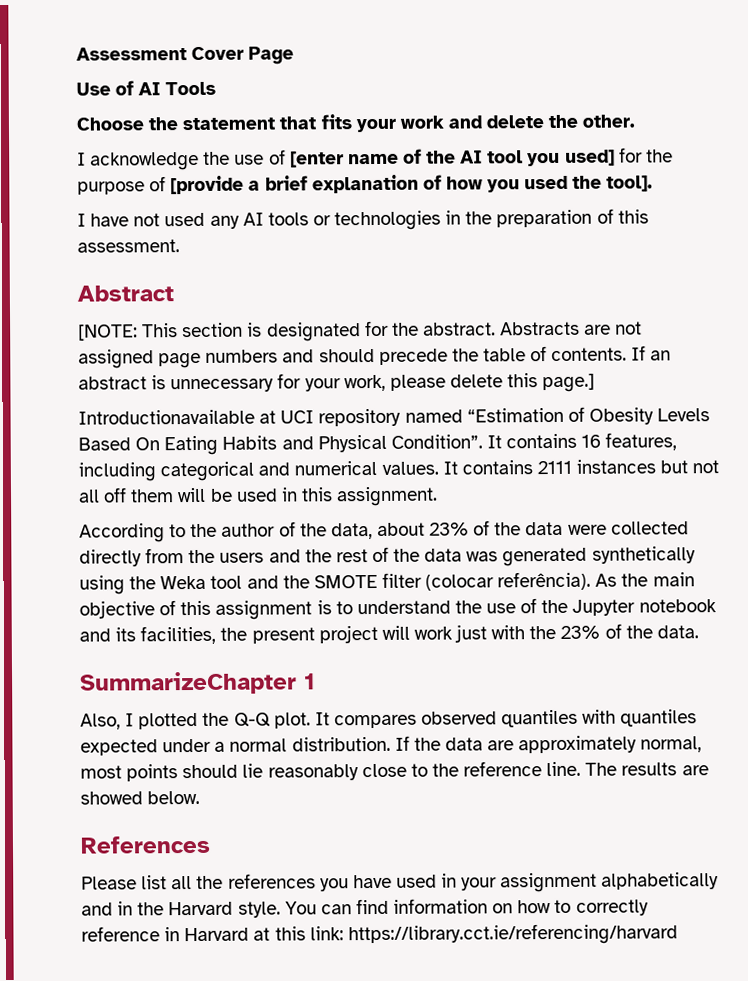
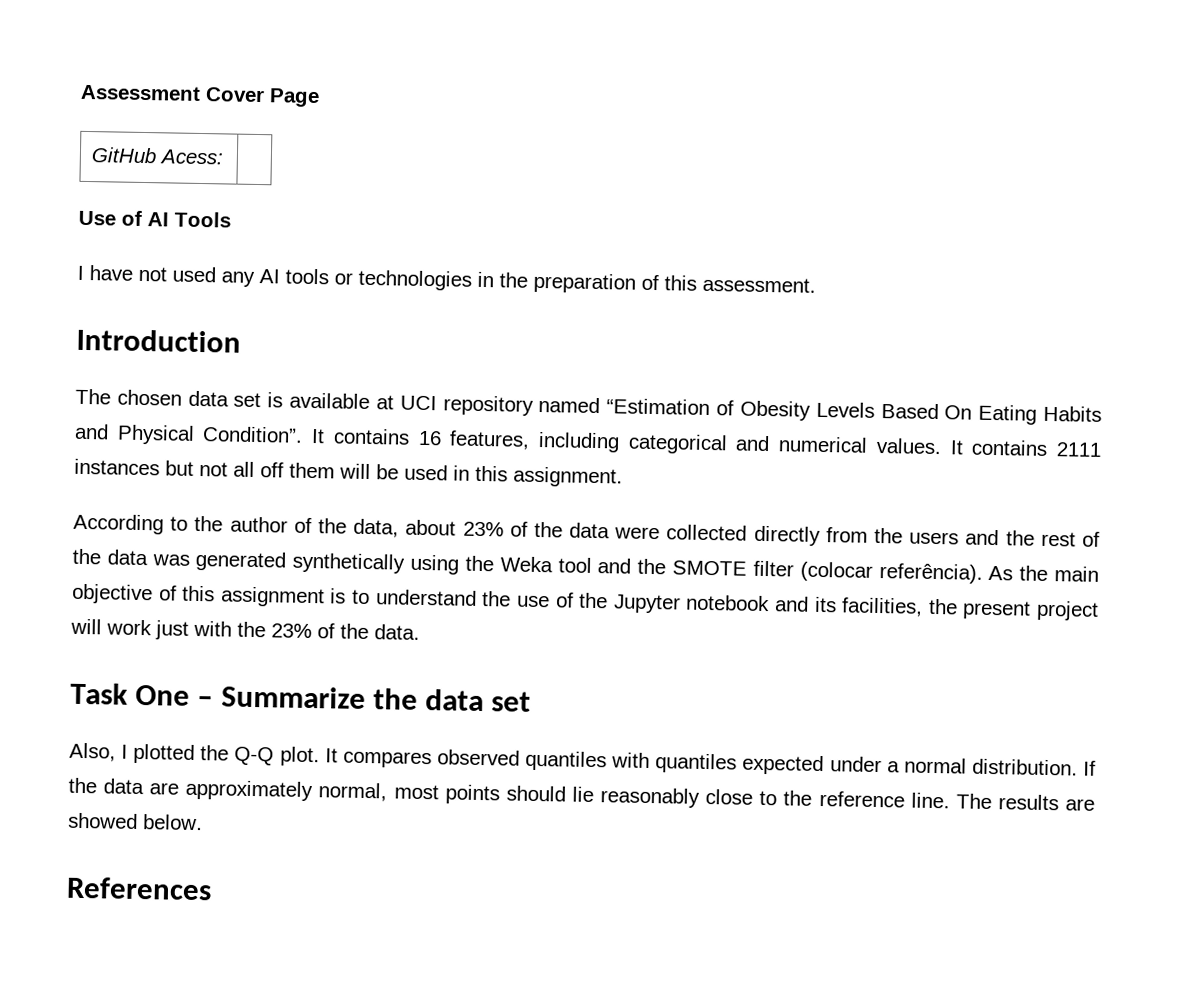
(295, 55) none -> [91,147,225,165] // GitHub Acess: |
[76,114,636,133] [77,147,673,171] [77,174,654,195] // Choose the statement that fits your work and delete the other. // I acknowledge the use of [enter name of the AI tool you used] for the purpose of [provide a brief explanation of how you used the tool]. -> (231, 219) none
[77,285,174,302] [78,320,643,342] [78,345,672,369] [78,373,596,393] [78,409,255,425] Abstract // [NOTE: This section is designated for the abstract. Abstracts are not assigned page numbers and should precede the table of contents. If an abstract is unnecessary for your work, please delete this page.] // Introductionavailable -> [76,328,241,353] [75,388,371,410] Introduction // The chosen data set is available
[80,671,316,695] SummarizeChapter 1 -> [70,682,532,712] Task One – Summarize the data set
[81,872,720,893] [81,898,649,918] [81,923,678,946] // Please list all the references you have used in your assignment alphabetically and in the Harvard style. You can find information on how to correctly reference in Harvard at this link: https://library.cct.ie/referencing/harvard -> (212, 888) none

